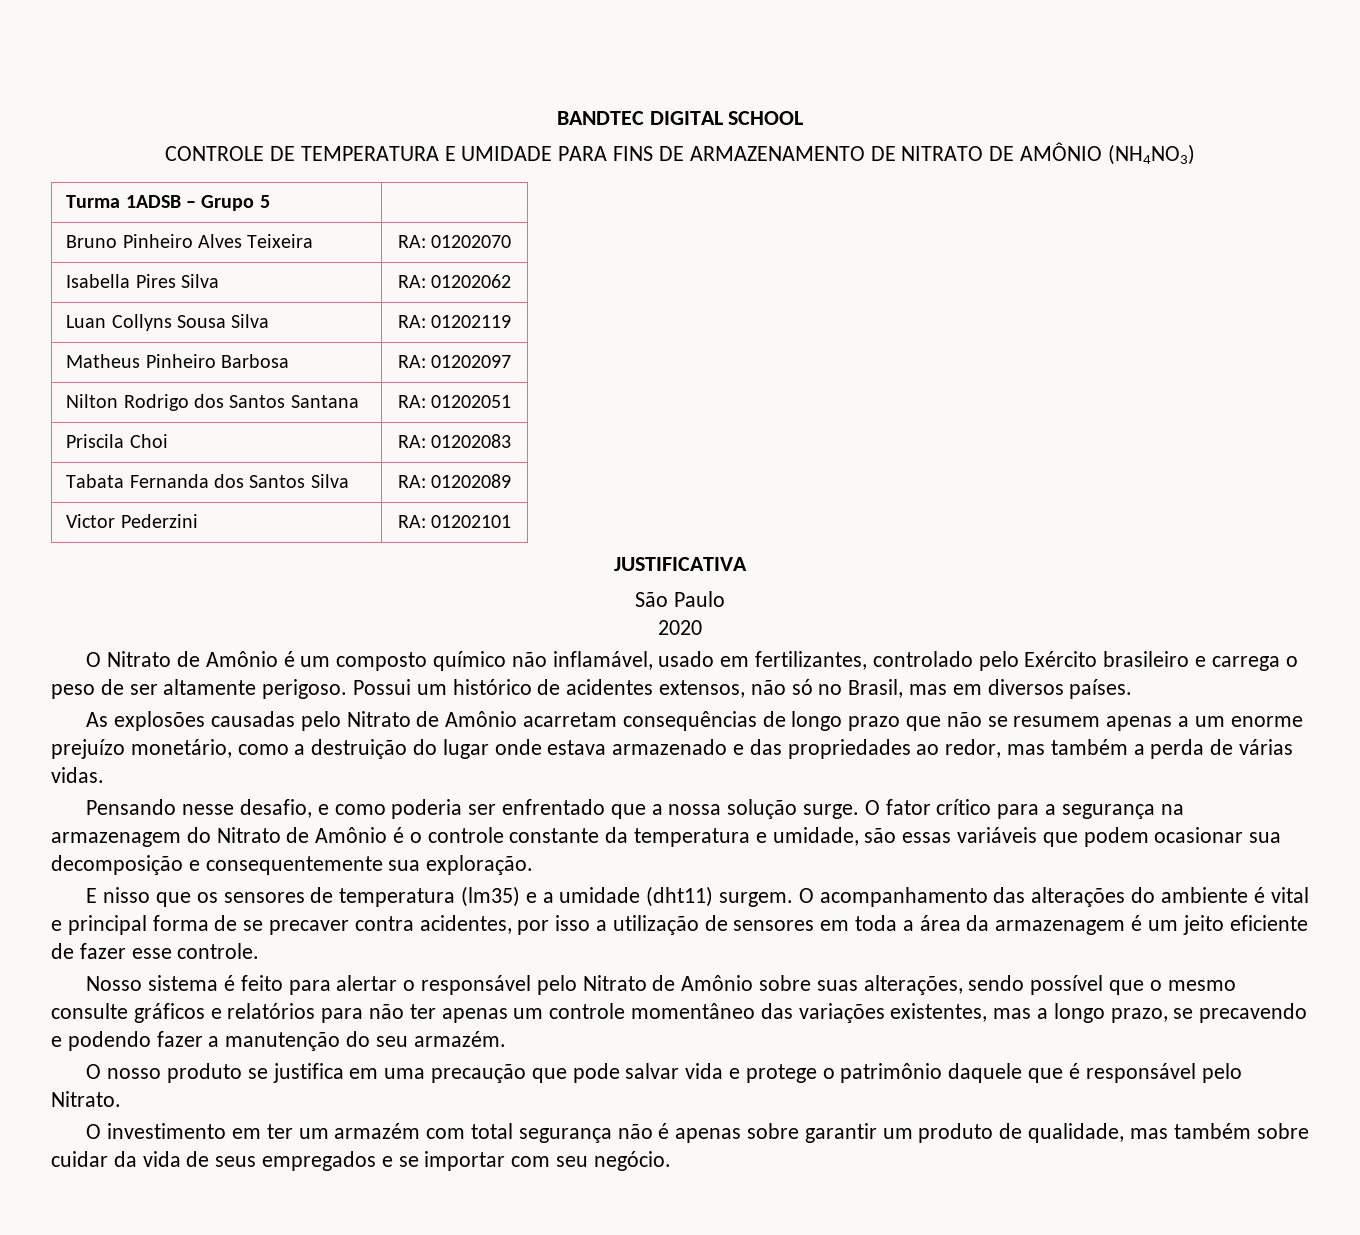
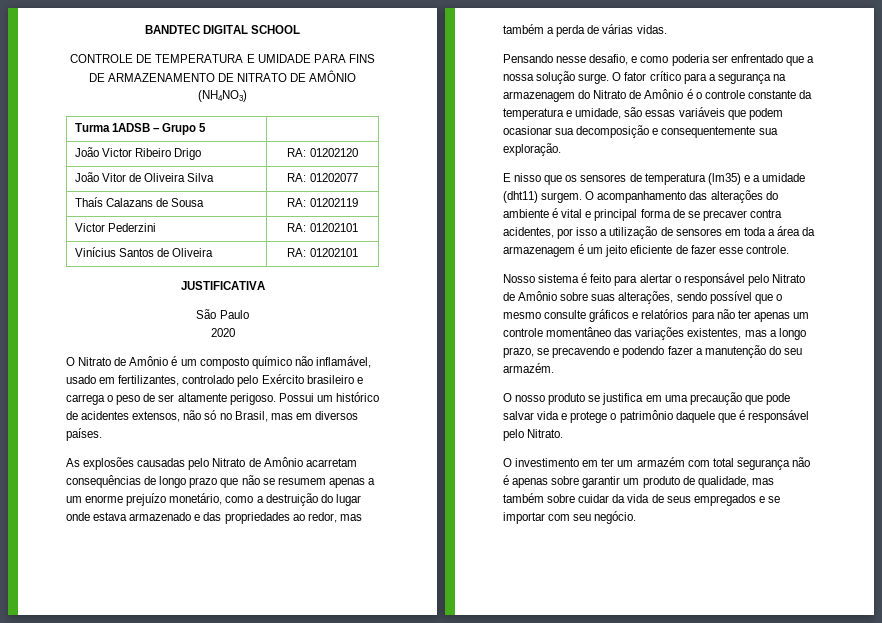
[66,234,314,248] [397,235,512,248] [66,274,219,288] [397,274,512,288] [66,314,172,331] Bruno Pinheiro Alves Teixeira | RA: 01202070 // Isabella Pires Silva | RA: 01202062 // Luan Collyns -> [74,147,202,160] [287,148,358,157] [74,172,215,182] [287,173,358,182] [74,197,169,207] João Victor Ribeiro Drigo | RA: 01202120 // João Vitor de Oliveira Silva | RA: 01202077 // Thaís Calazans de
[231,314,270,328] Silva -> (205, 202) none
[66,354,289,368] [397,355,512,368] [66,394,359,411] [397,395,512,408] [66,434,168,448] [397,434,512,448] [66,474,349,488] [397,474,512,488] [66,514,198,528] Matheus Pinheiro Barbosa | RA: 01202097 // Nilton Rodrigo dos Santos Santana | RA: 01202051 // Priscila Choi | RA: 01202083 // Tabata Fernanda dos Santos Silva | RA: 01202089 // Victor Pederzini -> [74,223,156,232] [287,223,358,232] [74,247,214,257] Victor Pederzini | RA: 01202101 // Vinícius Santos de Oliveira

